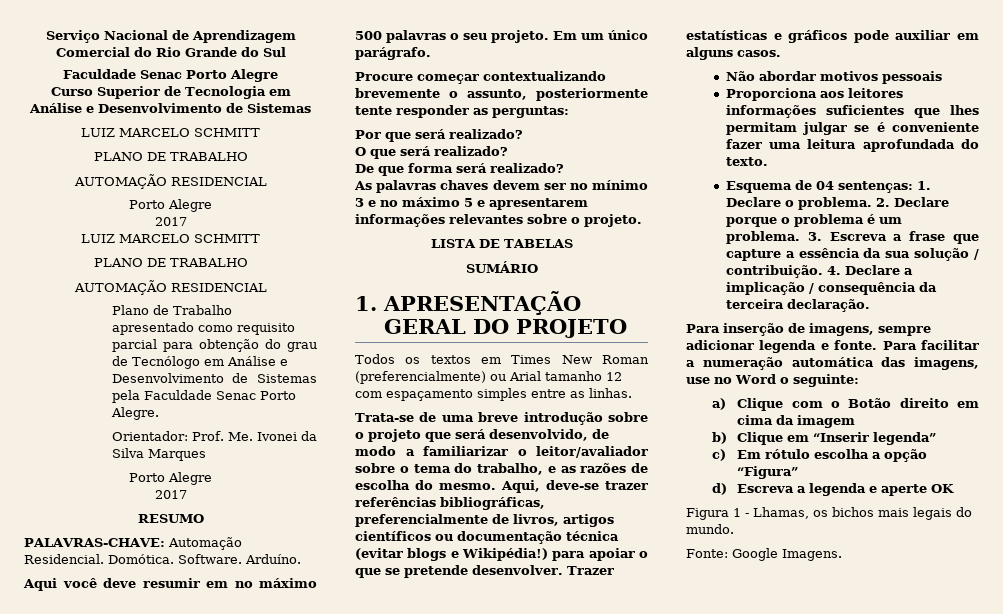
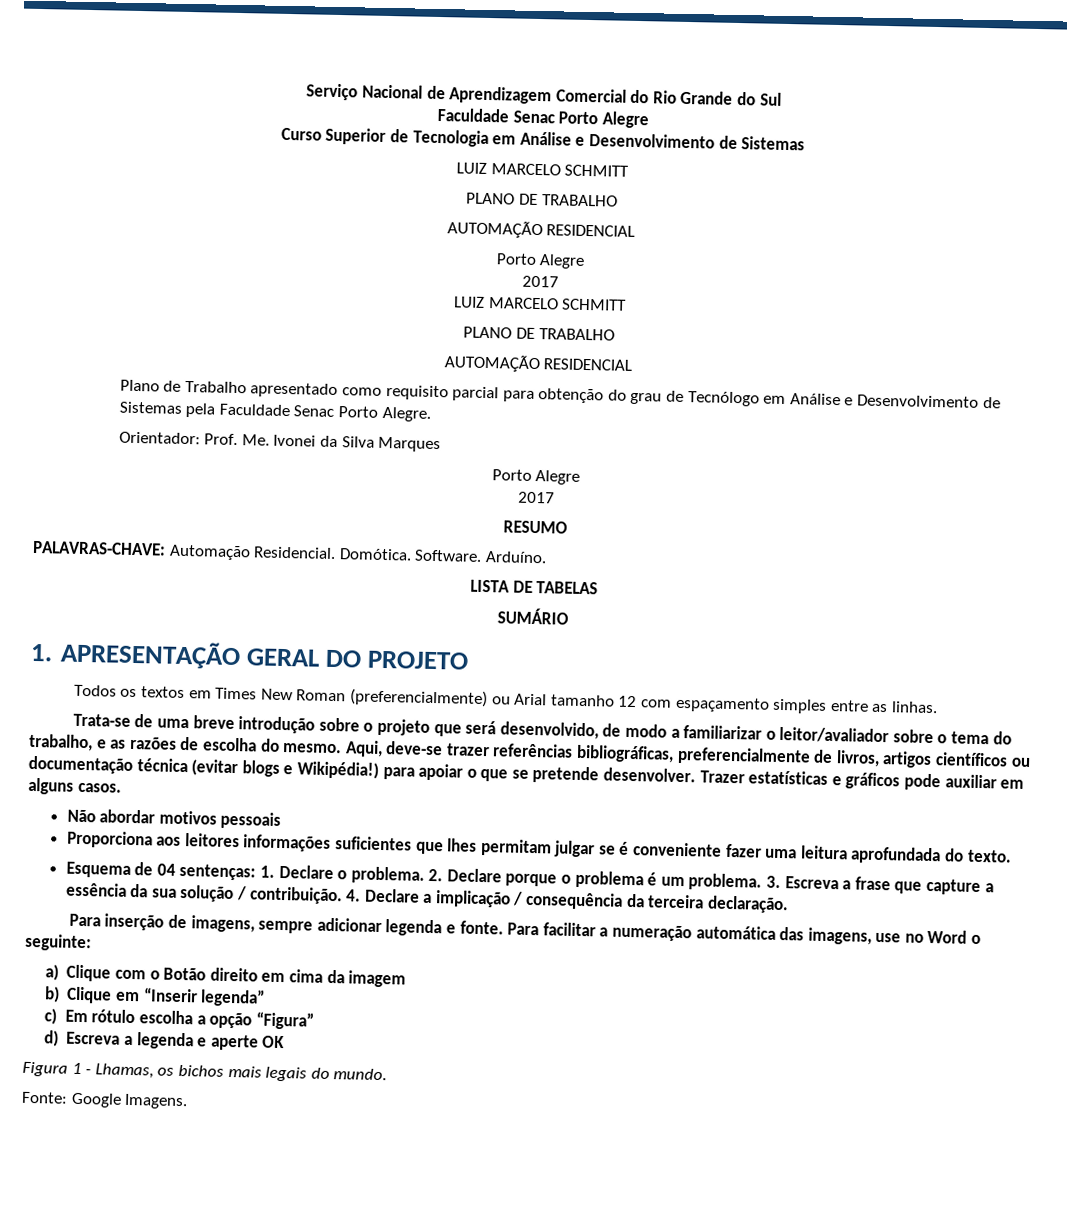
[23,578,317,591] [355,30,648,43] [355,47,431,60] [355,71,606,84] [355,88,648,101] [355,105,569,118] [355,129,523,142] [355,146,508,159] [355,163,564,176] [354,180,648,193] [355,197,588,210] [355,214,642,227] // Aqui você deve resumir em no máximo 500 palavras o seu projeto. Em um único parágrafo. // Procure começar contextualizando brevemente o assunto, posteriormente tente responder as perguntas: // Por que será realizado? // O que será realizado? // De que forma será realizado? // As palavras chaves devem ser no mínimo 3 e no máximo 5 e apresentarem informações relevantes sobre o projeto. -> (547, 557) none

